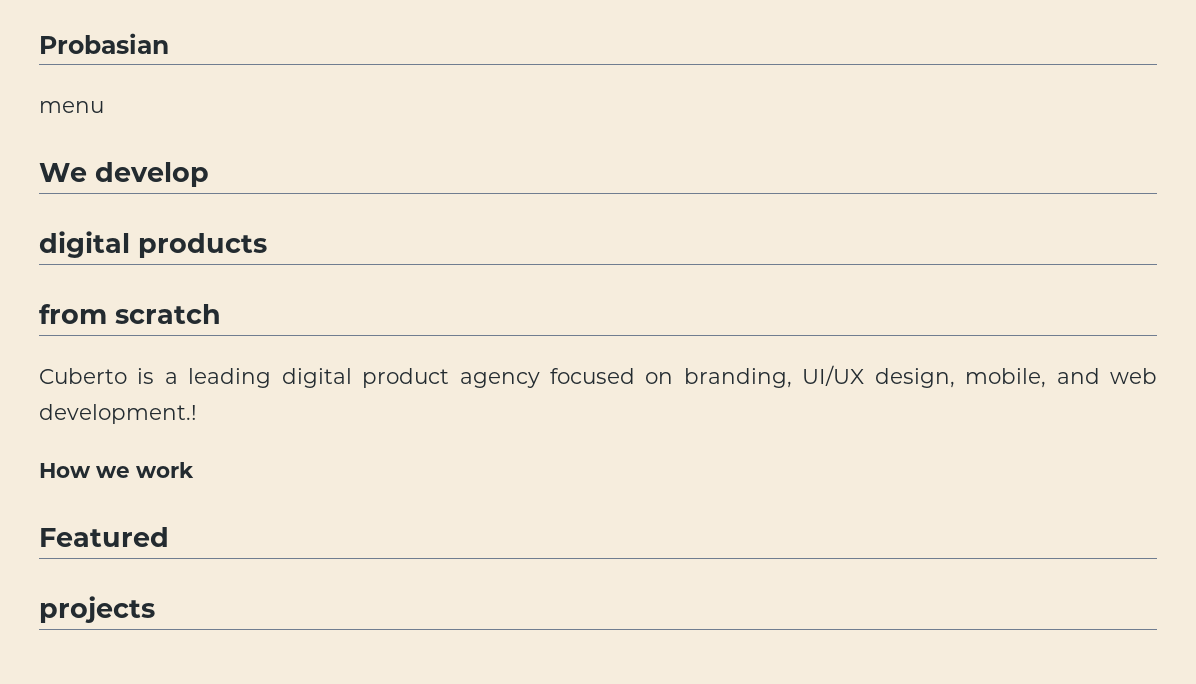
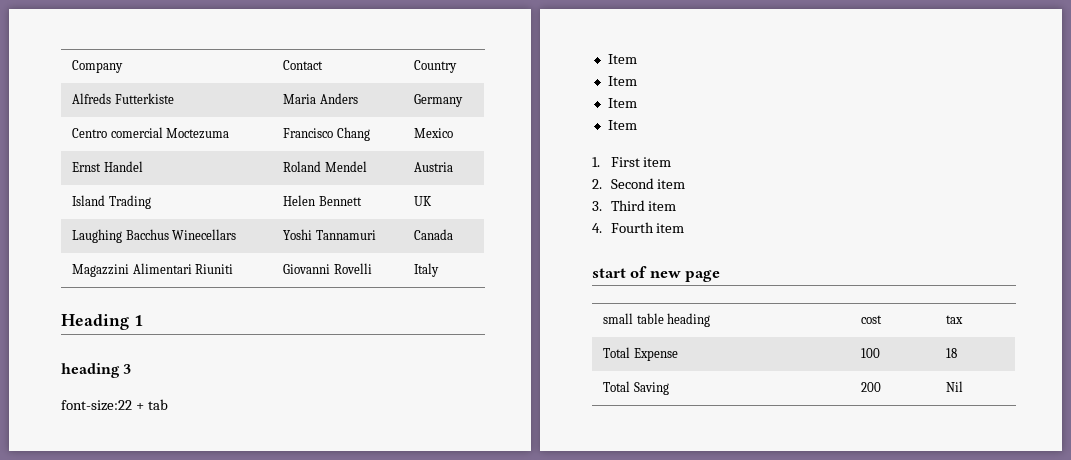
[39,33,169,54] [39,101,104,113] [39,162,209,187] [39,231,267,258] [39,304,221,324] [39,365,1157,388] [39,404,197,424] [39,462,194,478] [39,527,169,547] [39,596,155,623] Probasian // menu // We develop // digital products // from scratch // Cuberto is a leading digital product agency focused on branding, UI/UX design, mobile, and web development.! // How we work // Featured // projects -> [72,60,124,73] [283,60,324,70] [414,60,458,73] [72,93,174,104] [283,93,358,104] [414,94,464,107] [72,127,230,139] [283,127,370,141] [414,128,454,138] [72,161,143,172] [283,161,367,172] [414,162,454,172] [72,195,151,209] [283,195,362,206] [414,196,433,206] [72,229,237,243] [283,229,376,240] [414,229,454,240] [72,263,234,277] [283,263,372,274] [414,263,440,277] [61,314,143,330] [61,363,132,378] [61,399,168,411] [607,54,637,64] [607,76,637,86] [607,98,637,108] [607,120,637,130] [592,157,672,167] [592,178,686,189] [592,200,677,211] [592,222,685,233] [592,266,721,282] [603,313,711,327] [861,315,883,324] [946,315,964,324] [603,347,678,361] [861,348,881,358] [946,348,958,358] [603,381,669,395] [861,382,882,392] [946,381,964,392] Company | Contact | Country // Alfreds Futterkiste | Maria Anders | Germany // Centro comercial Moctezuma | Francisco Chang | Mexico // Ernst Handel | Roland Mendel | Austria // Island Trading | Helen Bennett | UK // Laughing Bacchus Winecellars | Yoshi Tannamuri | Canada // Magazzini Alimentari Riuniti | Giovanni Rovelli | Italy // Heading 1 // heading 3 // font-size:22 + tab // Item // Item // Item // Item // 1. First item // 2. Second item // 3. Third item // 4. Fourth item // start of new page // small table heading | cost | tax // Total Expense | 100 | 18 // Total Saving | 200 | Nil

